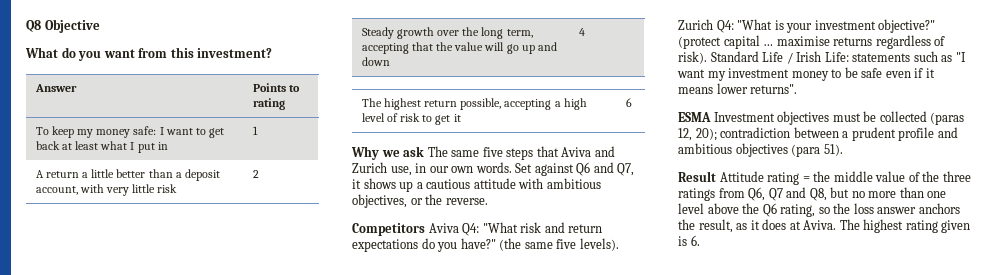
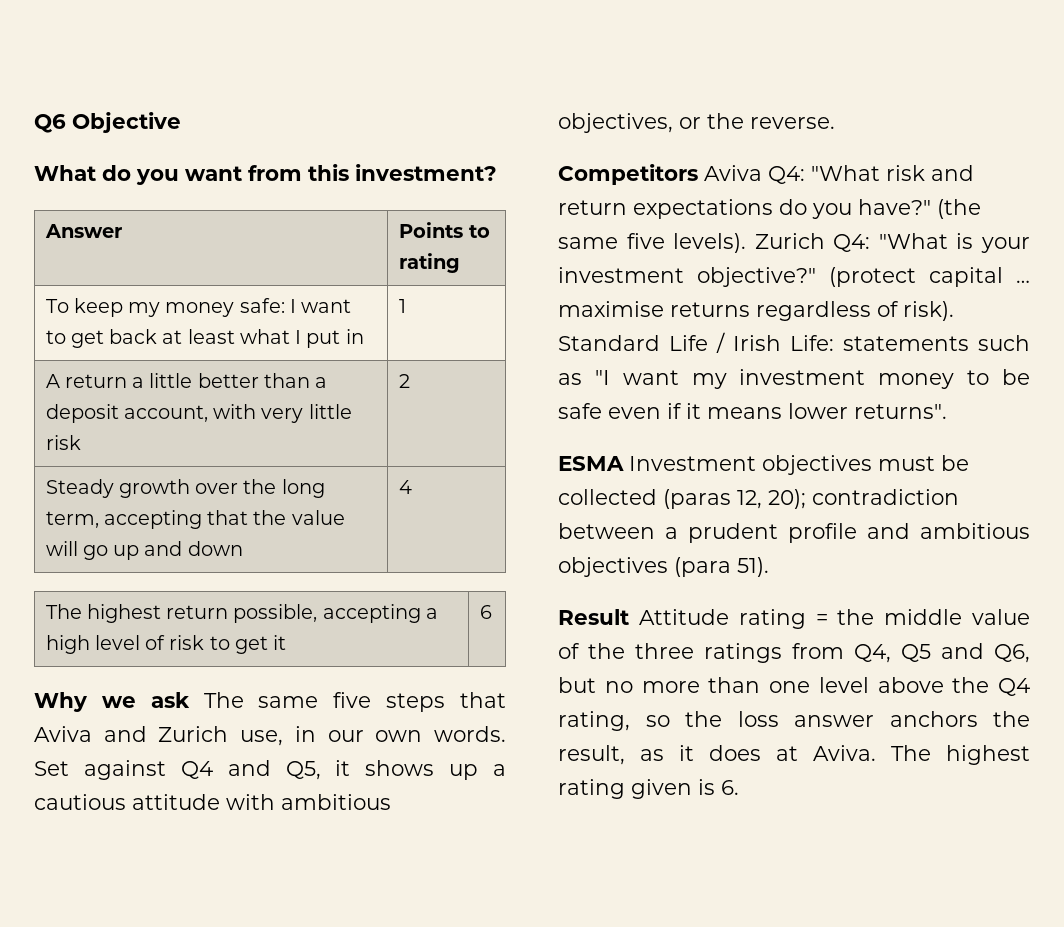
[26,20,41,32] Q8 -> [34,114,66,133] Q6
[576,162,635,176] Q6 and Q7, -> [180,760,321,780] Q4 and Q5,
[748,187,827,201] Q6, Q7 and Q8, -> [854,643,1030,663] Q4, Q5 and Q6,
[762,203,777,217] Q6 -> [998,678,1030,696] Q4

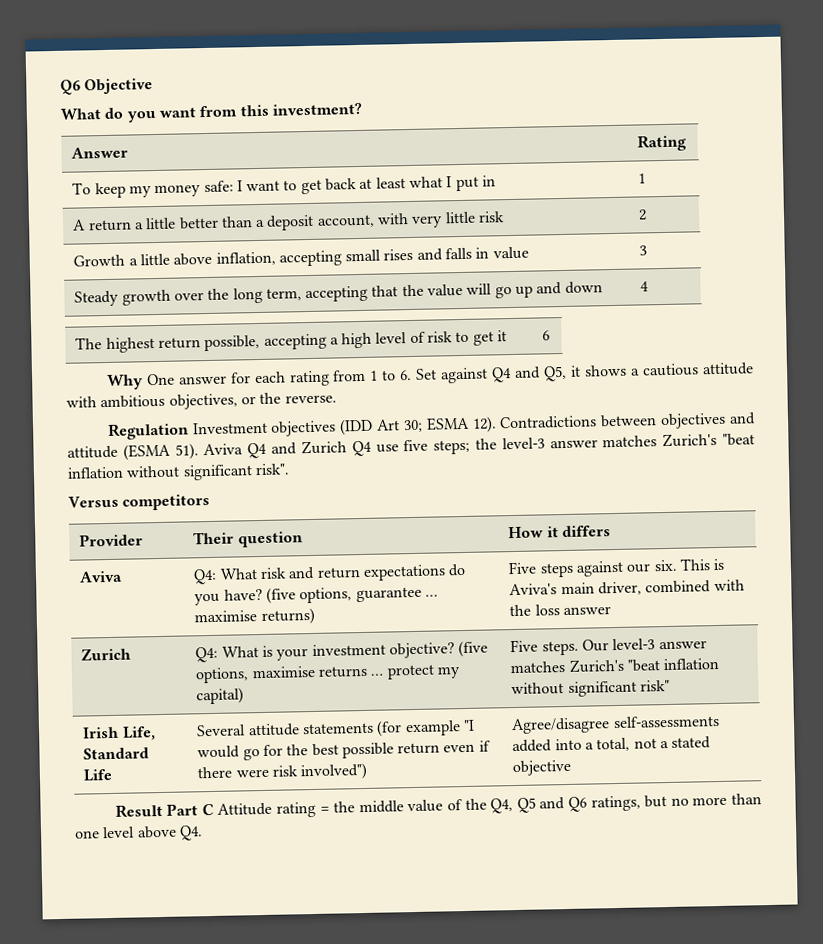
[398,222,490,238] [398,253,460,273] Points to rating -> [637,134,688,152] Rating
(410, 381) none -> [73,246,529,267] [639,245,648,256] // Growth a little above inflation, accepting small rises and falls in value | 3
[101,692,506,712] [34,726,507,746] we ask The same five steps that Aviva and Zurich use, in our own words. -> [146,369,413,387] One answer for each rating from 1 to 6.
[449,764,479,780] up -> (628, 370) none
[558,164,880,185] Competitors Aviva Q4: "What -> [106,412,757,440] [67,432,755,461] [67,463,290,481] [68,493,211,511] [79,533,144,547] [193,531,303,548] [508,525,611,539] [79,570,124,583] [193,568,258,585] Regulation Investment objectives (IDD Art 30; ESMA 12). Contradictions between objectives and attitude (ESMA 51). Aviva Q4 and Zurich Q4 use five steps; the level-3 answer matches Zurich's "beat inflation without significant risk". // Versus competitors // Provider | Their question | How it differs // Aviva | Q4: What
[858,199,981,219] [558,233,948,253] have?" (the same five levels). Zurich Q4: "What -> [223,586,438,604] [194,607,315,625] [508,558,725,578] [509,579,745,596] [509,604,611,617] [81,647,132,661] [195,646,259,663] have? (five options, guarantee … maximise returns) | Five steps against our six. This is Aviva's main driver, combined with the loss answer // Zurich | Q4: What
[697,267,1030,287] [558,301,954,321] [558,332,1030,353] [558,369,1030,389] [558,403,947,419] [558,455,969,475] [558,489,959,509] [558,523,1030,543] [558,557,769,577] objective?" (protect capital … maximise returns regardless of risk). Standard Life / Irish Life: statements such as "I want my investment money to be safe even if it means lower returns". // ESMA Investment objectives must be collected (paras 12, 20); contradiction between a prudent profile and ambitious objectives (para 51). -> [388,640,489,659] [195,664,461,684] [196,687,245,705] [510,638,707,656] [510,657,720,674] [511,679,670,697] [82,726,156,741] [83,747,150,760] [83,768,114,782] [196,719,475,737] [197,740,491,761] [197,762,369,781] [511,714,720,735] [512,736,712,753] [512,759,573,777] objective? (five options, maximise returns … protect my capital) | Five steps. Our level-3 answer matches Zurich's "beat inflation without significant risk" // Irish Life, Standard Life | Several attitude statements (for example "I would go for the best possible return even if there were risk involved") | Agree/disagree self-assessments added into a total, not a stated objective
(629, 617) none -> [166,803,214,816] Part C
[635,643,844,663] three ratings from -> (487, 804) none
[994,644,1030,663] Q6, -> [568,795,641,812] Q6 ratings,
[952,677,1030,696] [558,711,1030,731] [558,745,1030,765] [558,779,739,799] the Q4 rating, so the loss answer anchors the result, as it does at Aviva. The highest rating given is 6. -> [178,825,203,841] Q4.

